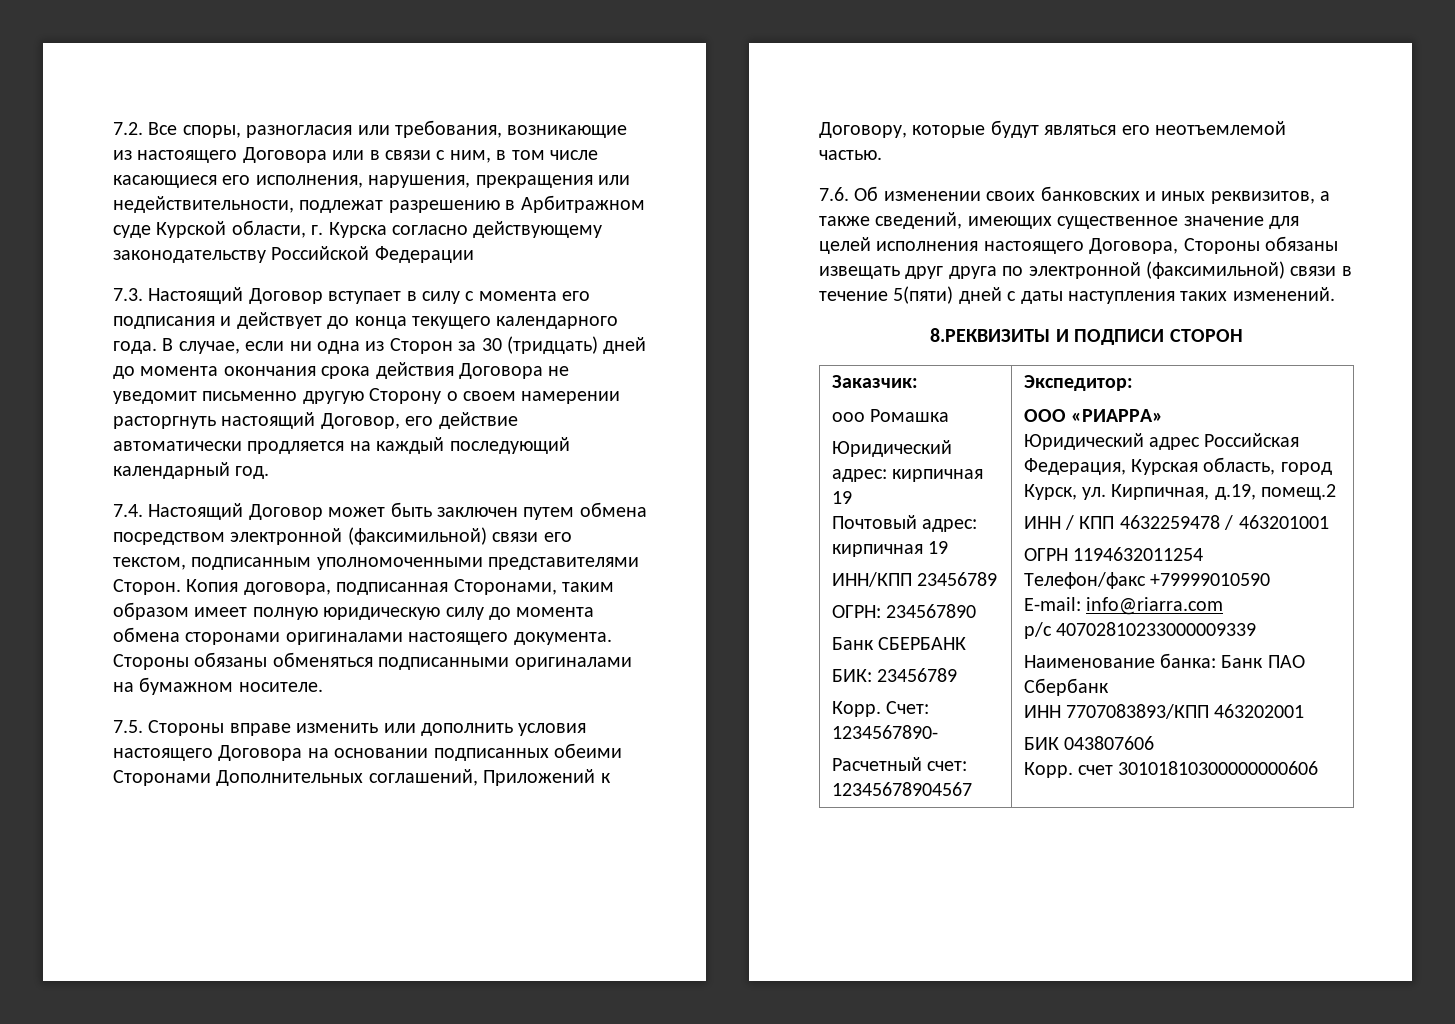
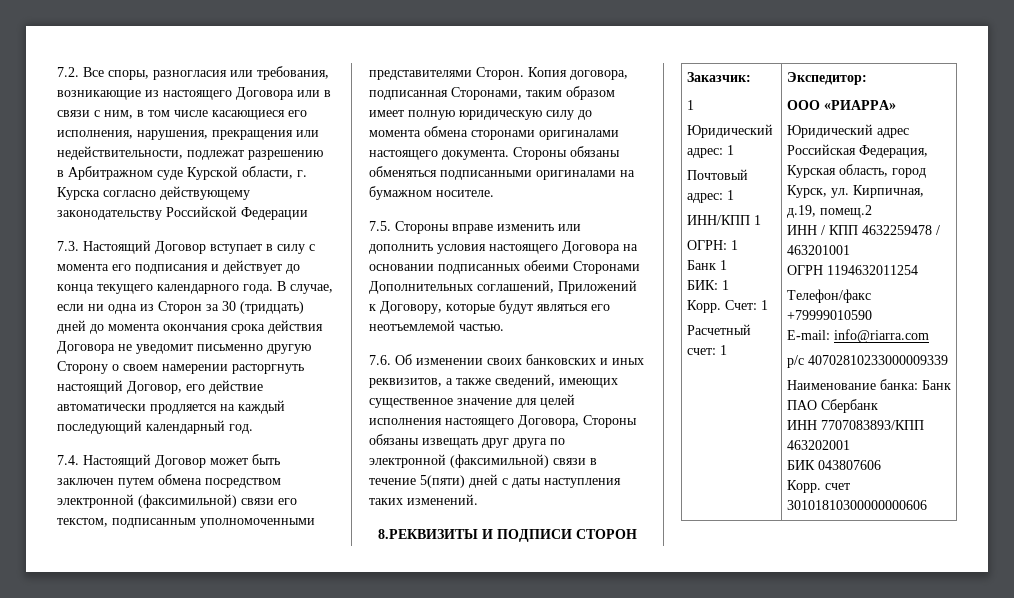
[831,409,949,422] ооо Ромашка -> [686,100,694,110] 1
[891,469,983,482] [831,491,852,504] кирпичная 19 -> [726,145,734,155] 1
[831,541,948,557] кирпичная 19 -> [726,190,734,200] 1
[916,572,997,586] 23456789 -> [753,215,761,225] 1
[885,604,976,618] [831,637,966,650] 234567890 // Банк СБЕРБАНК -> [730,240,738,250] [686,260,727,270] 1 // Банк 1
[876,668,957,682] 23456789 -> [721,280,729,290] 1
[831,725,938,739] 1234567890- -> [760,300,768,310] 1
[831,782,972,796] 12345678904567 -> [719,345,727,355] 1

